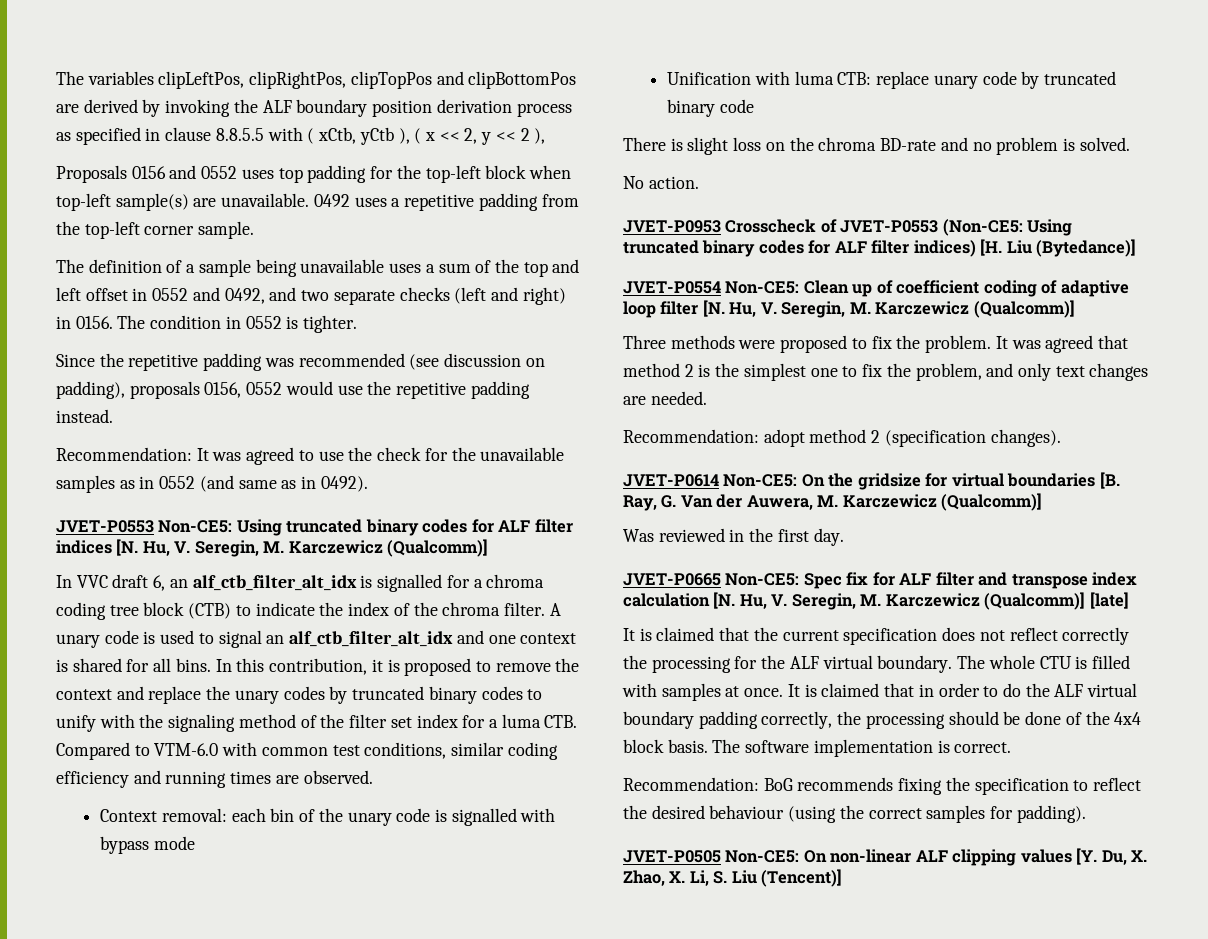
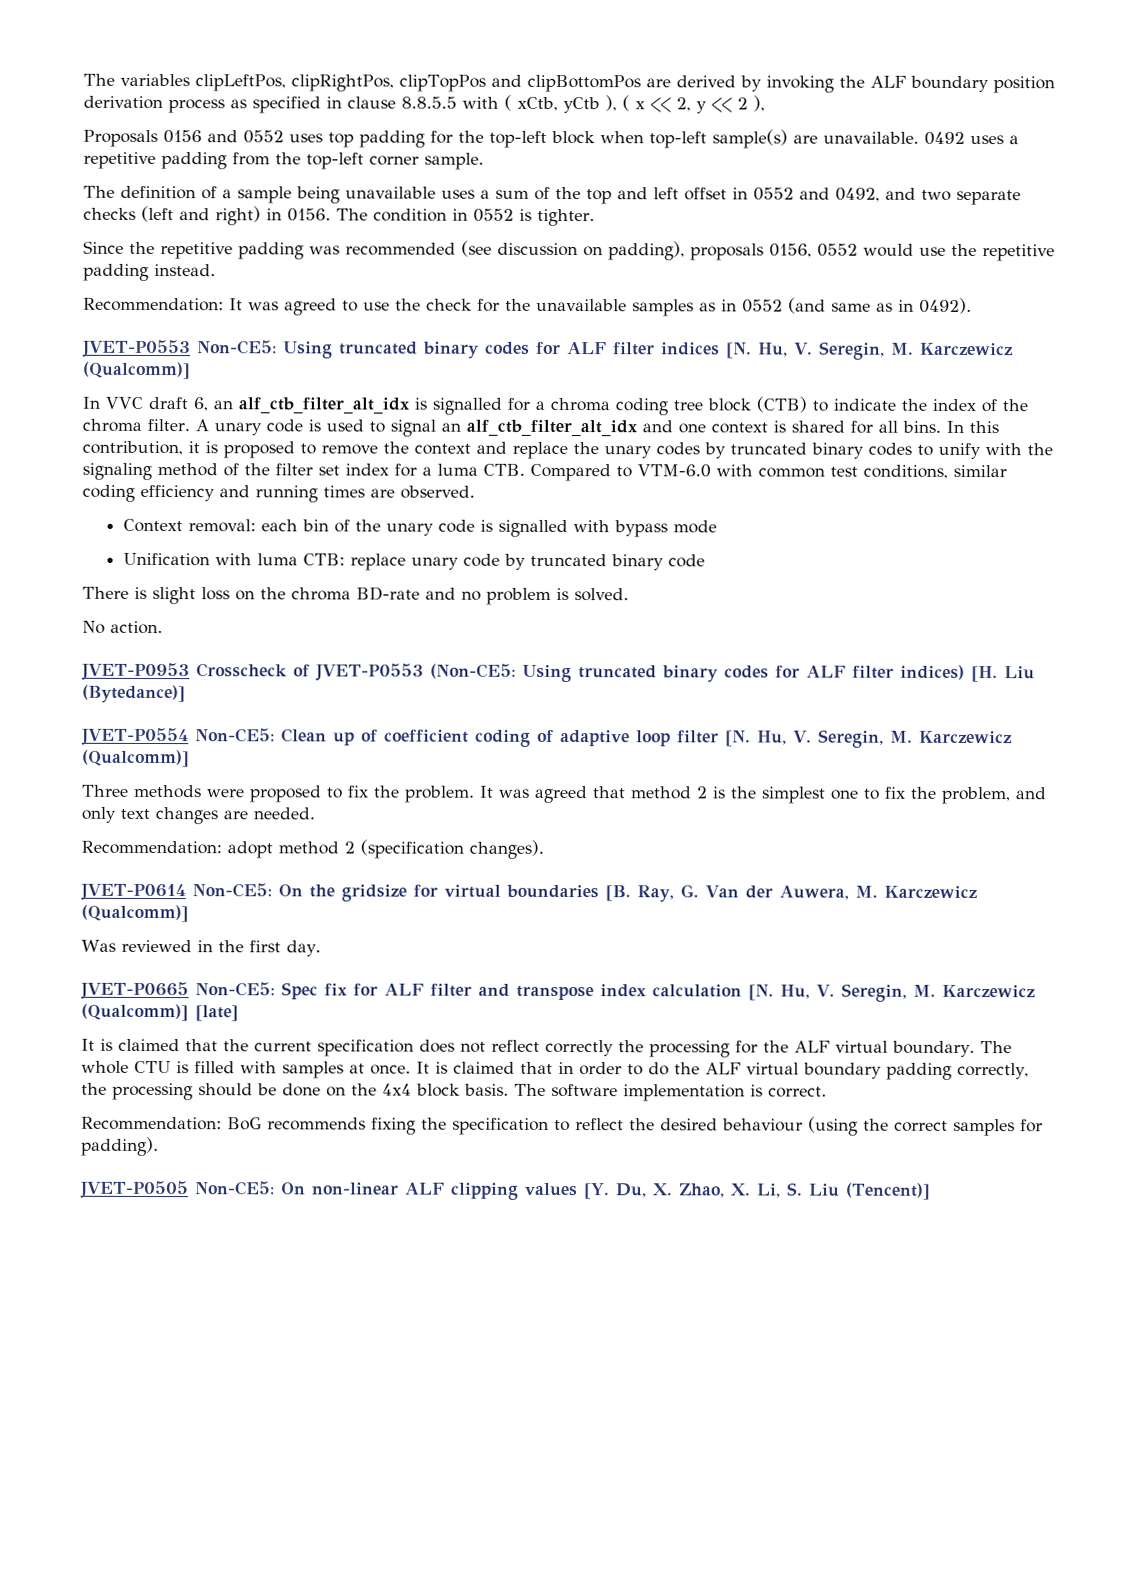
[1065,712,1082,725] of -> [326,1086,346,1097] on

